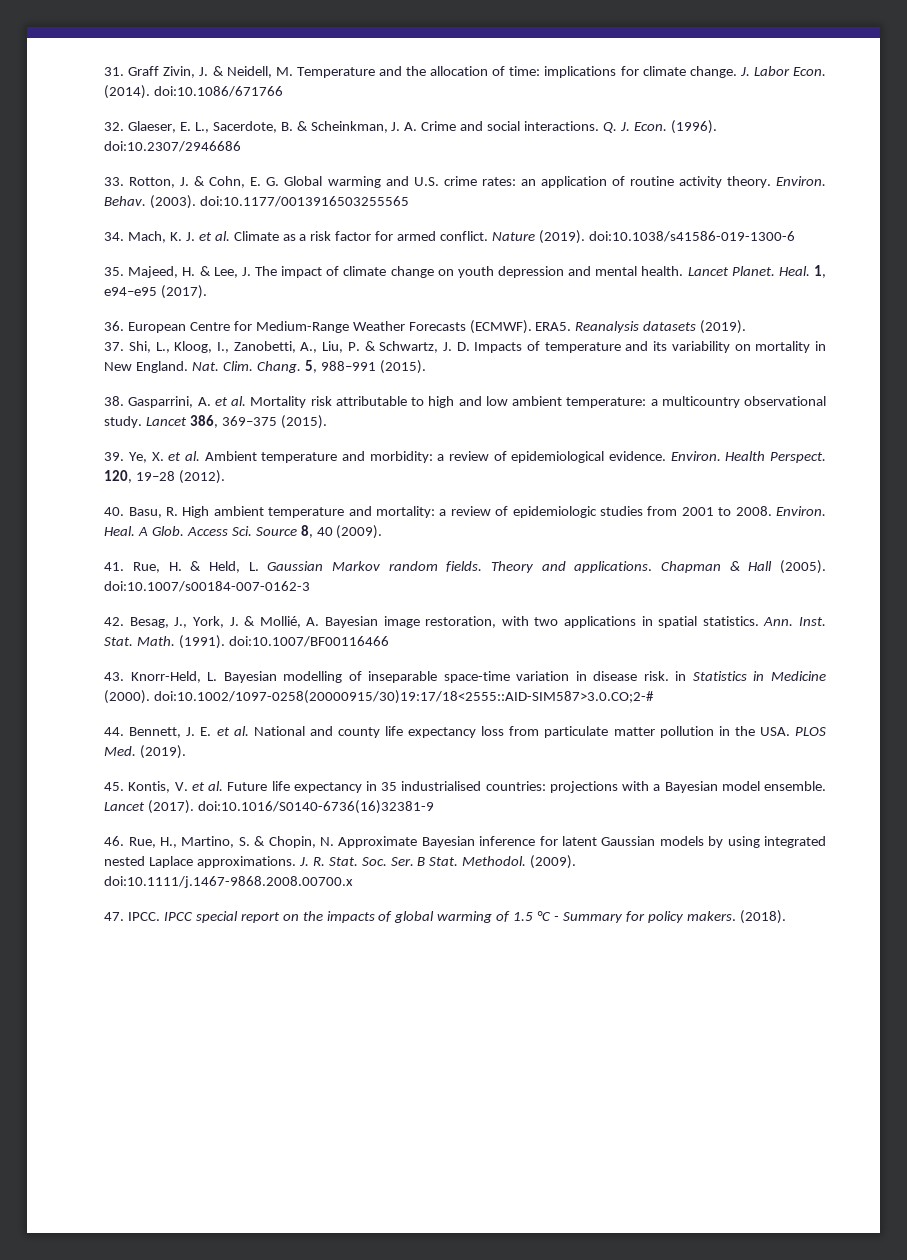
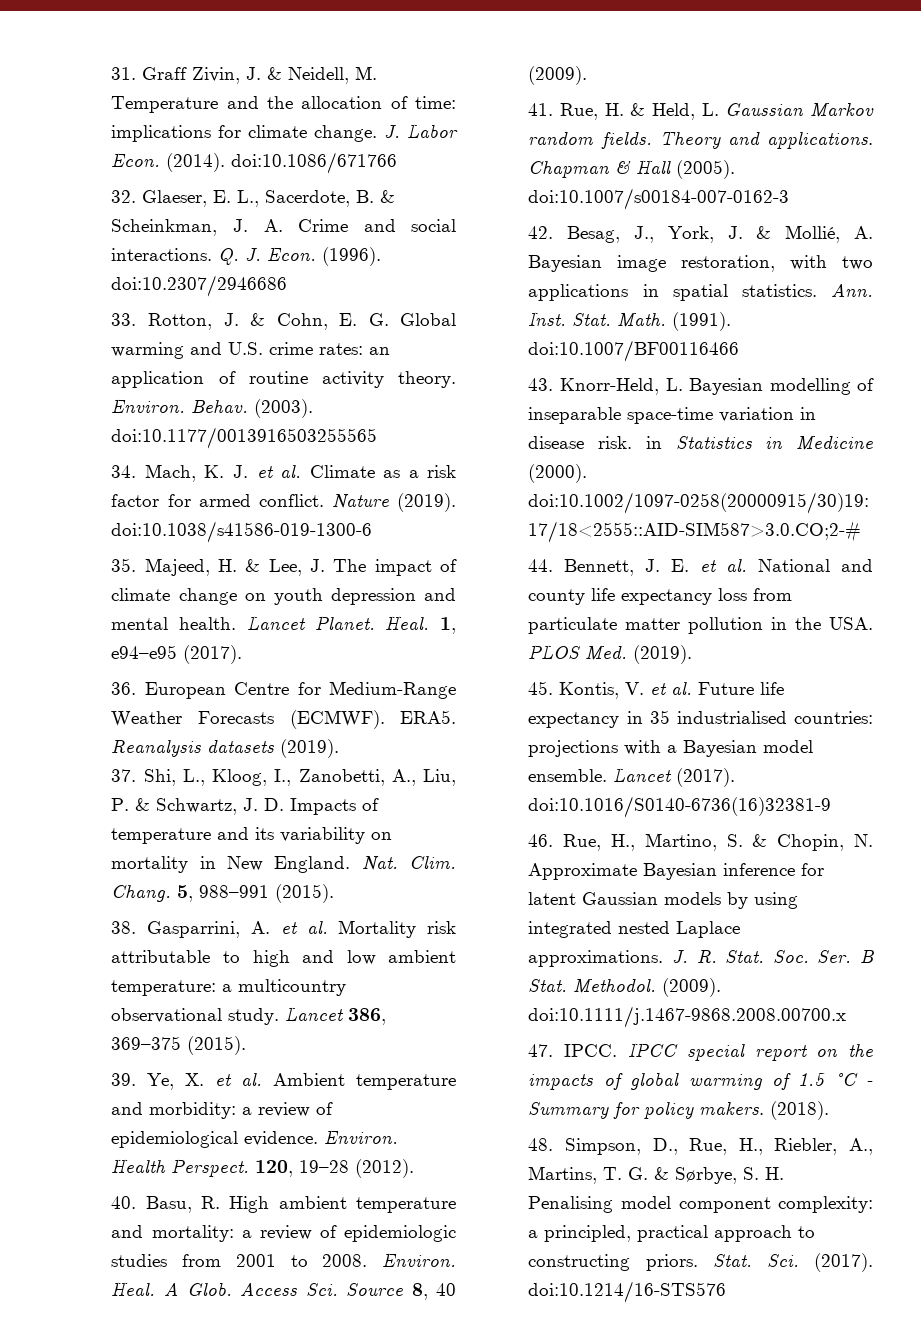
(786, 917) none -> [528,1138,873,1155] [528,1166,785,1184] [528,1196,873,1213] [528,1225,816,1242] [528,1253,873,1272] [528,1281,727,1303] // 48. Simpson, D., Rue, H., Riebler, A., Martins, T. G. & Sørbye, S. H. Penalising model component complexity: a principled, practical approach to constructing priors. Stat. Sci. (2017). doi:10.1214/16-STS576

